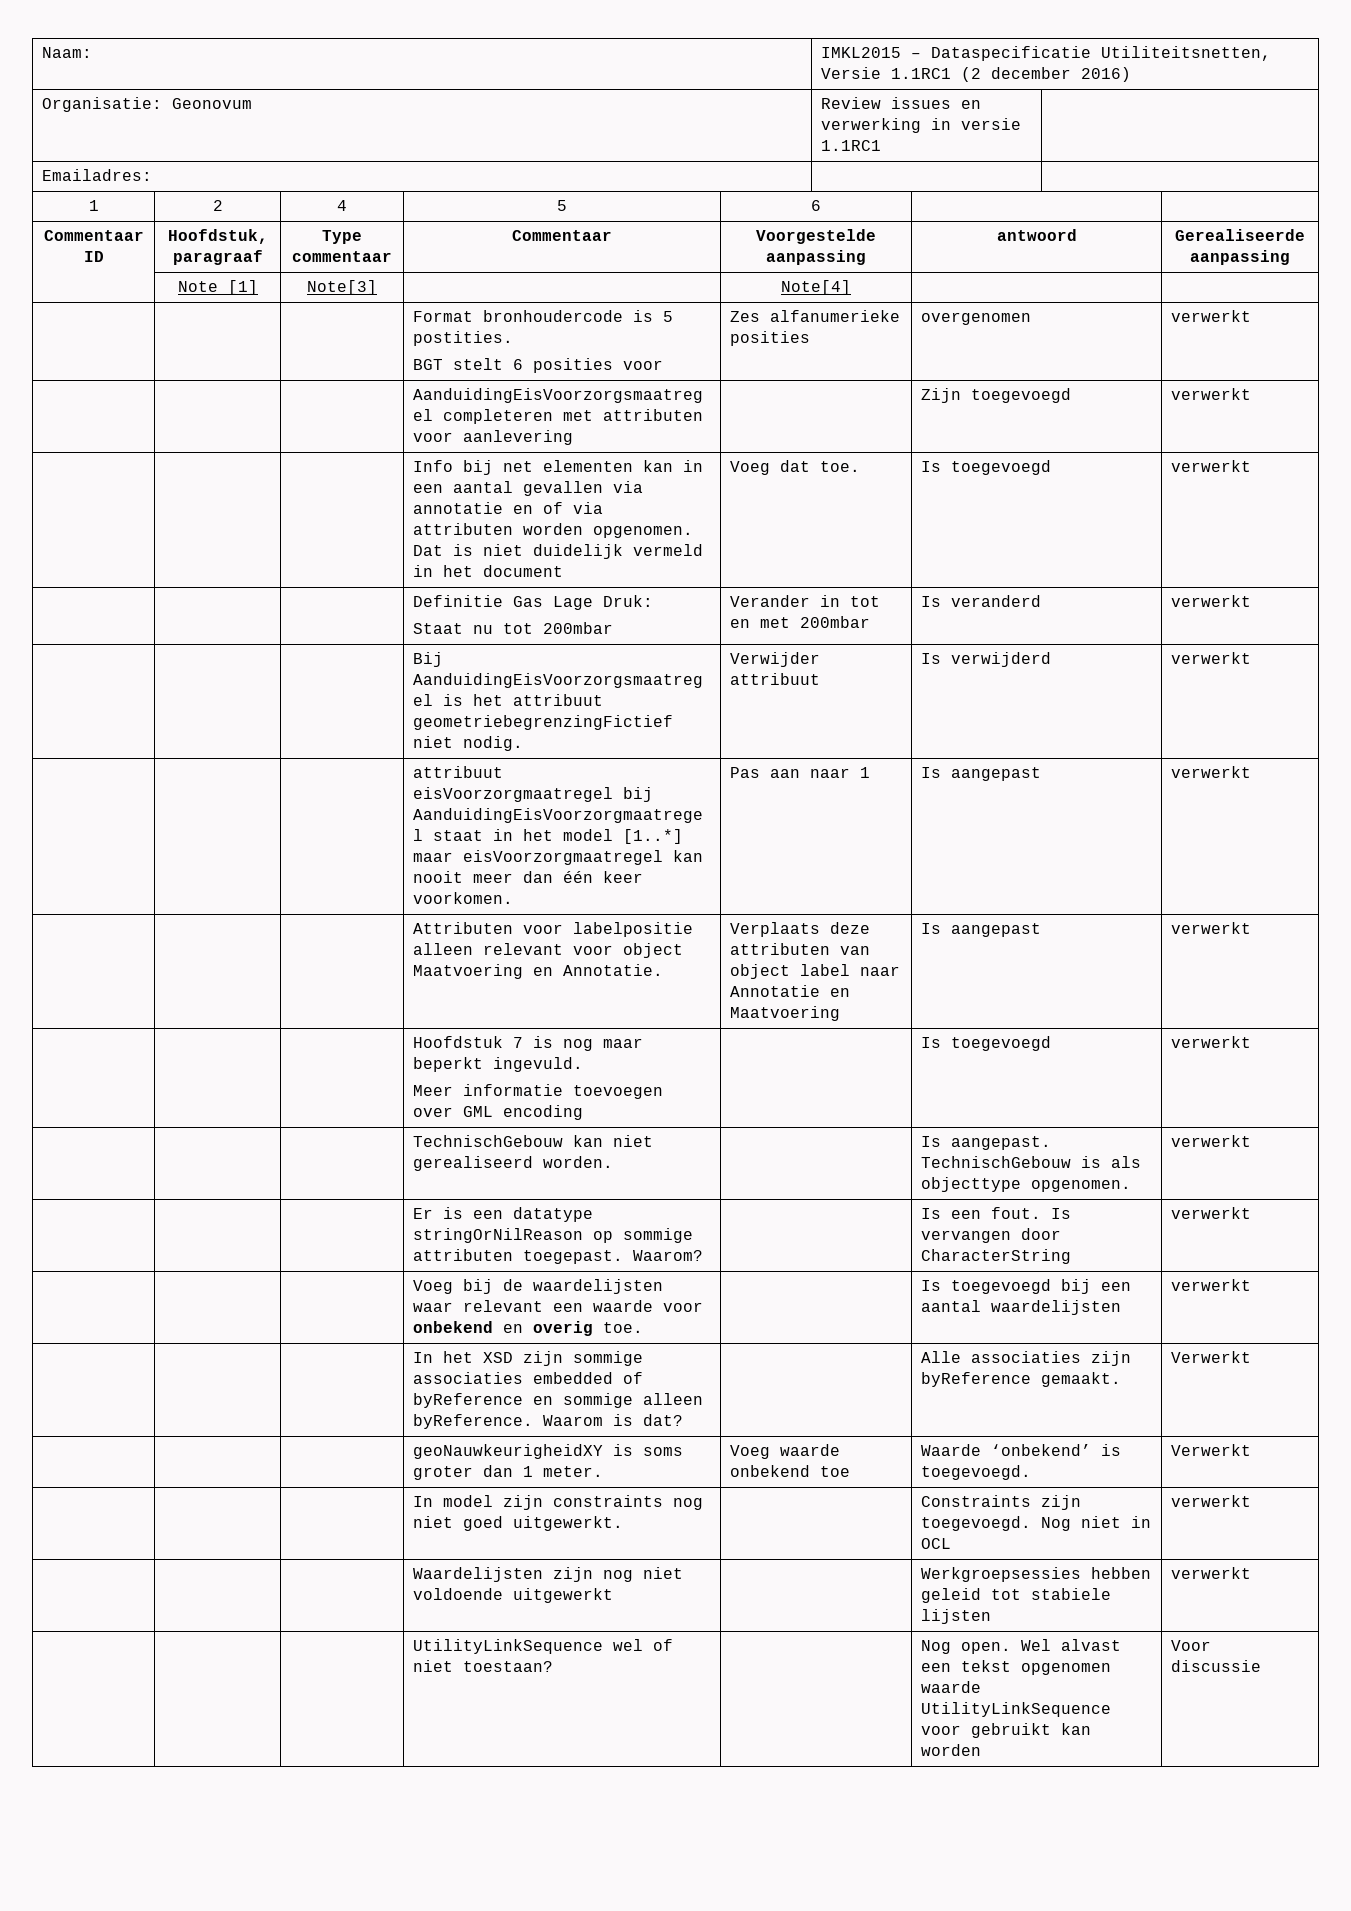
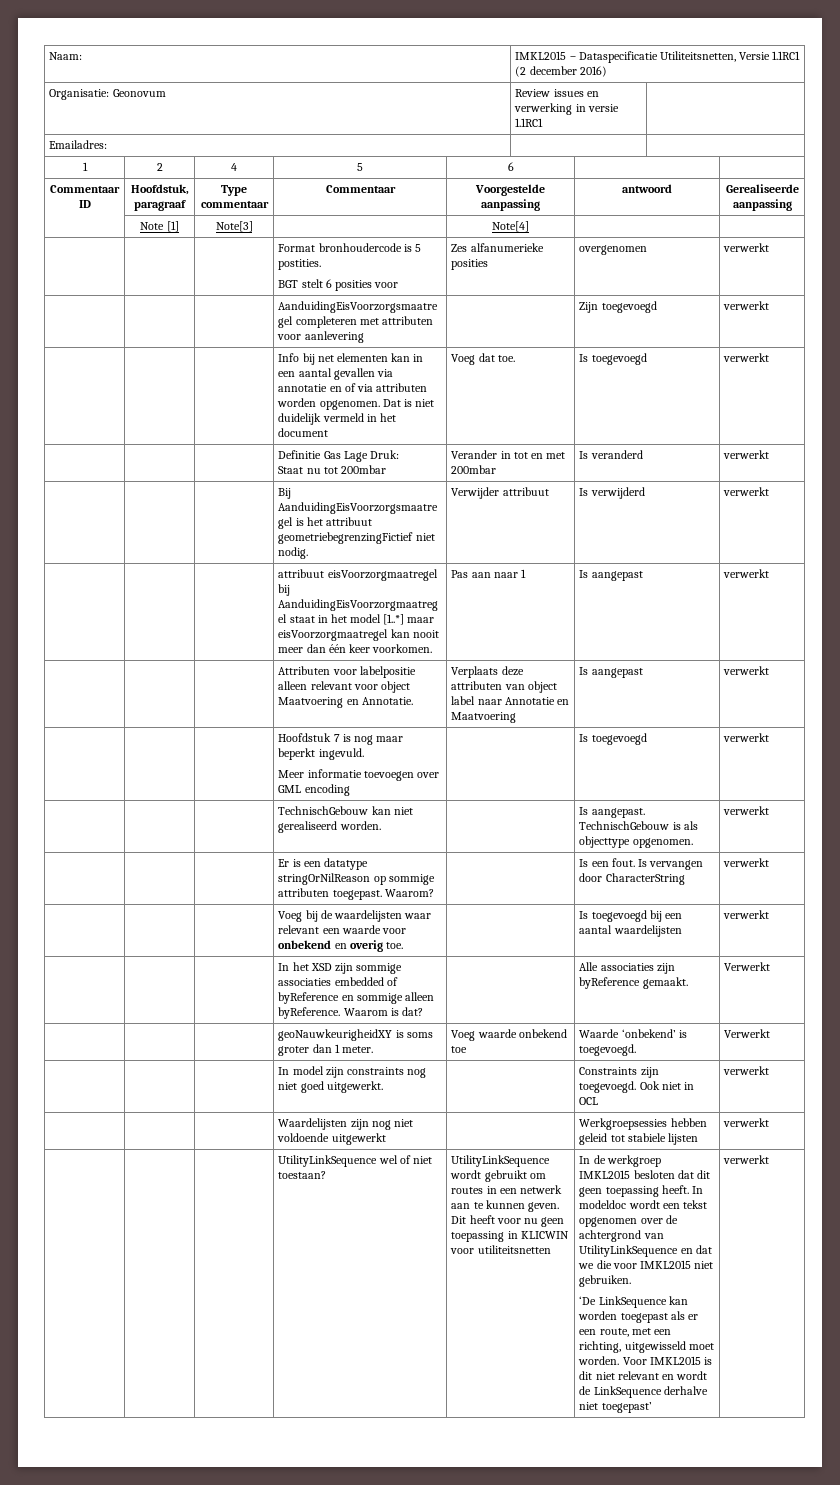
[1040,1517,1071,1531] Nog -> [639,1081,660,1090] Ook
[920,1639,1121,1654] [920,1660,1111,1675] [920,1681,981,1693] [920,1702,1111,1717] [920,1723,1091,1738] [920,1744,981,1756] [1170,1640,1211,1651] [1170,1660,1261,1672] | Nog open. Wel alvast een tekst opgenomen waarde UtilityLinkSequence voor gebruikt kan worden | Voor discussie -> [451,1155,551,1167] [450,1170,546,1182] [451,1185,562,1194] [451,1200,559,1212] [451,1215,564,1227] [451,1231,569,1242] [450,1245,551,1254] [579,1155,661,1167] [579,1170,710,1179] [579,1185,703,1197] [579,1200,707,1209] [579,1215,678,1227] [579,1230,664,1242] [579,1245,712,1257] [578,1260,713,1269] [579,1275,632,1287] [579,1296,688,1308] [578,1311,698,1323] [579,1328,671,1337] [579,1341,714,1353] [578,1356,712,1365] [579,1371,707,1380] [579,1386,708,1398] [579,1402,652,1413] [723,1155,770,1164] UtilityLinkSequence wordt gebruikt om routes in een netwerk aan te kunnen geven. Dit heeft voor nu geen toepassing in KLICWIN voor utiliteitsnetten | In de werkgroep IMKL2015 besloten dat dit geen toepassing heeft. In modeldoc wordt een tekst opgenomen over de achtergrond van UtilityLinkSequence en dat we die voor IMKL2015 niet gebruiken. // ‘De LinkSequence kan worden toegepast als er een route, met een richting, uitgewisseld moet worden. Voor IMKL2015 is dit niet relevant en wordt de LinkSequence derhalve niet toegepast’ | verwerkt

